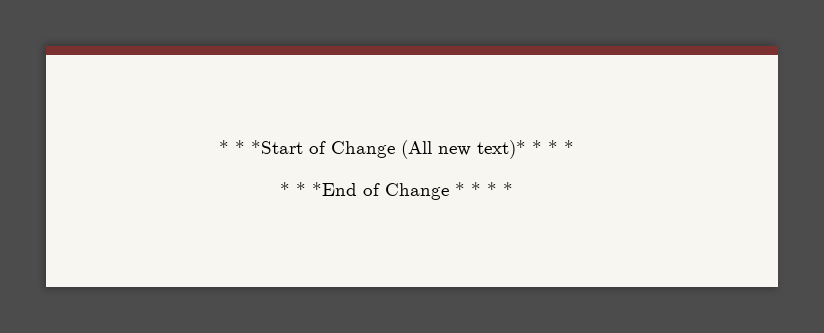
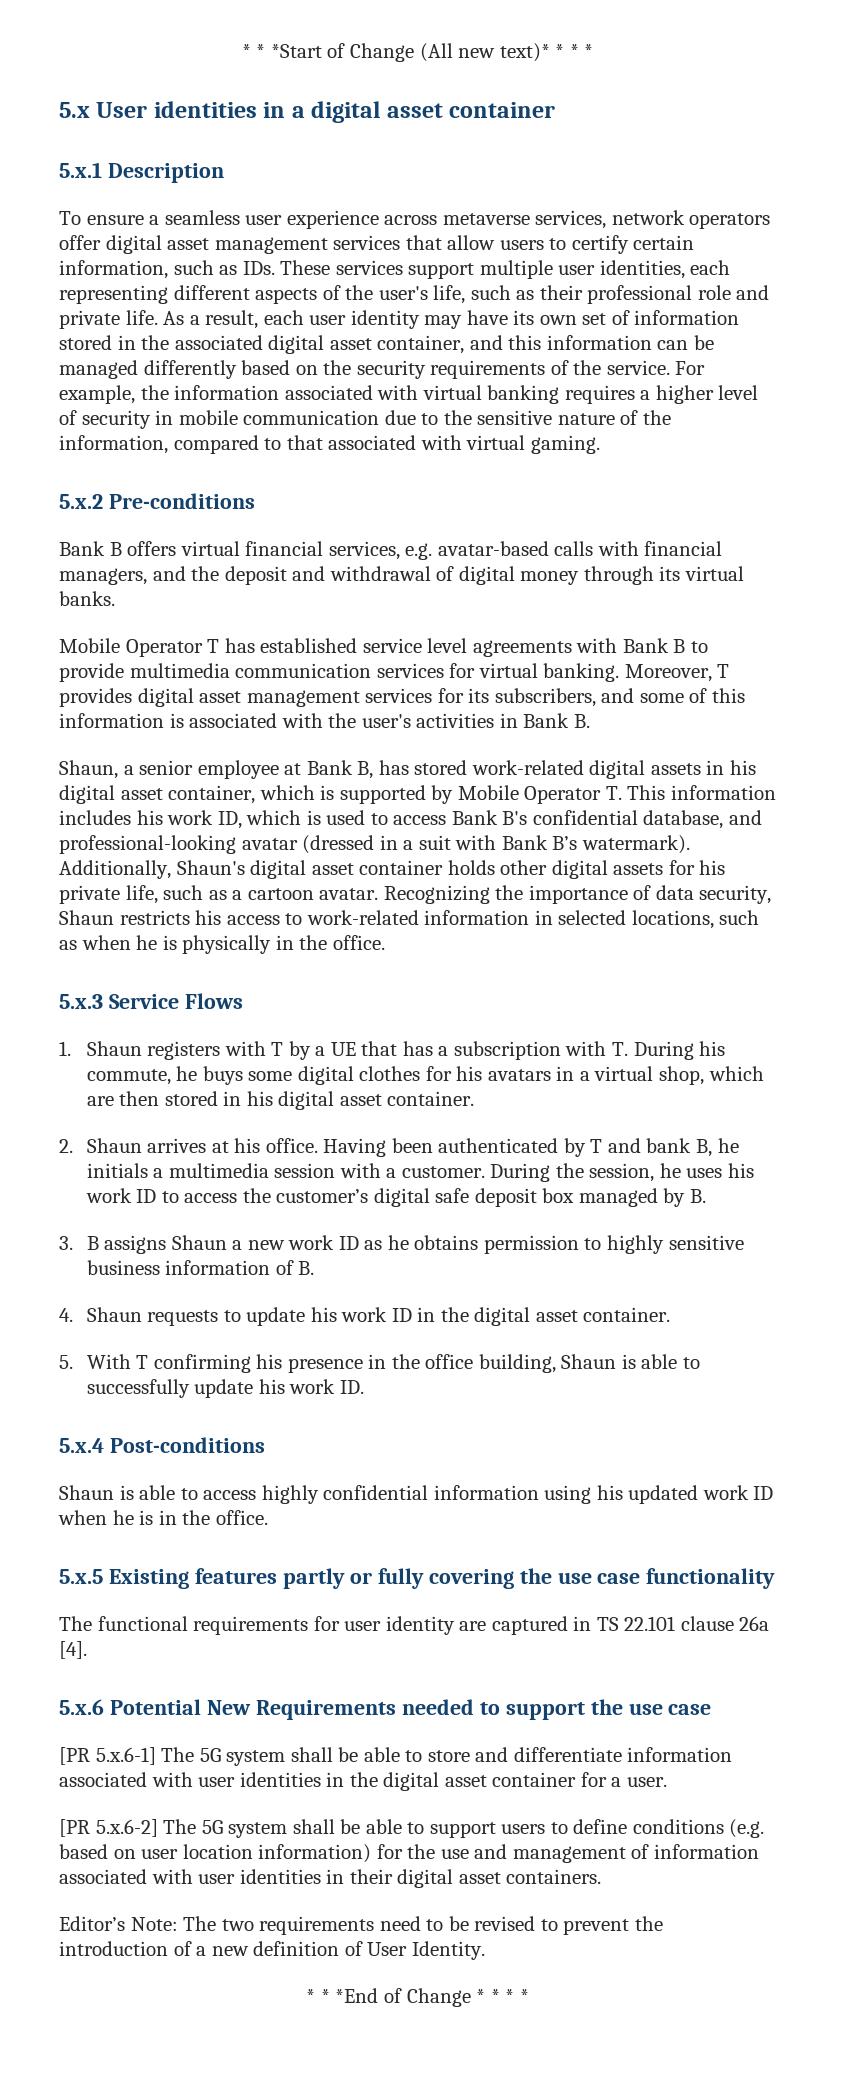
(574, 147) none -> [59,101,556,123] [59,162,224,183] [59,210,771,229] [59,235,695,254] [59,260,731,279] [59,285,770,304] [59,310,740,329] [59,335,714,354] [59,360,706,379] [59,385,759,404] [59,410,671,429] [59,435,600,454] [59,493,255,509] [59,541,723,560] [59,566,744,585] [59,591,115,606] [59,638,708,657] [59,663,730,682] [59,688,745,707] [59,713,590,728] [59,760,756,779] [59,785,776,804] [59,810,762,829] [59,835,690,854] [59,860,726,879] [59,885,772,904] [59,910,760,929] [59,935,385,954] [59,993,243,1009] [59,1041,726,1060] [86,1066,764,1085] [86,1091,475,1110] [59,1138,739,1157] [86,1163,755,1182] [85,1188,707,1207] [59,1235,744,1254] [86,1260,315,1275] [59,1307,671,1326] [59,1354,701,1373] [86,1379,364,1398] [59,1437,265,1453] [59,1485,774,1504] [58,1510,268,1525] [59,1568,776,1589] [59,1616,770,1635] [59,1641,87,1659] [59,1699,712,1720] [59,1747,733,1766] [59,1772,667,1791] [59,1819,765,1838] [59,1844,759,1863] [59,1869,602,1888] [59,1916,663,1935] [59,1941,485,1960] // 5.x User identities in a digital asset container // 5.x.1 Description // To ensure a seamless user experience across metaverse services, network operators offer digital asset management services that allow users to certify certain information, such as IDs. These services support multiple user identities, each representing different aspects of the user's life, such as their professional role and private life. As a result, each user identity may have its own set of information stored in the associated digital asset container, and this information can be managed differently based on the security requirements of the service. For example, the information associated with virtual banking requires a higher level of security in mobile communication due to the sensitive nature of the information, compared to that associated with virtual gaming. // 5.x.2 Pre-conditions // Bank B offers virtual financial services, e.g. avatar-based calls with financial managers, and the deposit and withdrawal of digital money through its virtual banks. // Mobile Operator T has established service level agreements with Bank B to provide multimedia communication services for virtual banking. Moreover, T provides digital asset management services for its subscribers, and some of this information is associated with the user's activities in Bank B. // Shaun, a senior employee at Bank B, has stored work-related digital assets in his digital asset container, which is supported by Mobile Operator T. This information includes his work ID, which is used to access Bank B's confidential database, and professional-looking avatar (dressed in a suit with Bank B’s watermark). Additionally, Shaun's digital asset container holds other digital assets for his private life, such as a cartoon avatar. Recognizing the importance of data security, Shaun restricts his access to work-related information in selected locations, such as when he is physically in the office. // 5.x.3 Service Flows // 1. Shaun registers with T by a UE that has a subscription with T. During his commute, he buys some digital clothes for his avatars in a virtual shop, which are then stored in his digital asset container. // 2. Shaun arrives at his office. Having been authenticated by T and bank B, he initials a multimedia session with a customer. During the session, he uses his work ID to access the customer’s digital safe deposit box managed by B. // 3. B assigns Shaun a new work ID as he obtains permission to highly sensitive business information of B. // 4. Shaun requests to update his work ID in the digital asset container. // 5. With T confirming his presence in the office building, Shaun is able to successfully update his work ID. // 5.x.4 Post-conditions // Shaun is able to access highly confidential information using his updated work ID when he is in the office. // 5.x.5 Existing features partly or fully covering the use case functionality // The functional requirements for user identity are captured in TS 22.101 clause 26a [4]. // 5.x.6 Potential New Requirements needed to support the use case // [PR 5.x.6-1] The 5G system shall be able to store and differentiate information associated with user identities in the digital asset container for a user. // [PR 5.x.6-2] The 5G system shall be able to support users to define conditions (e.g. based on user location information) for the use and management of information associated with user identities in their digital asset containers. // Editor’s Note: The two requirements need to be revised to prevent the introduction of a new definition of User Identity.

